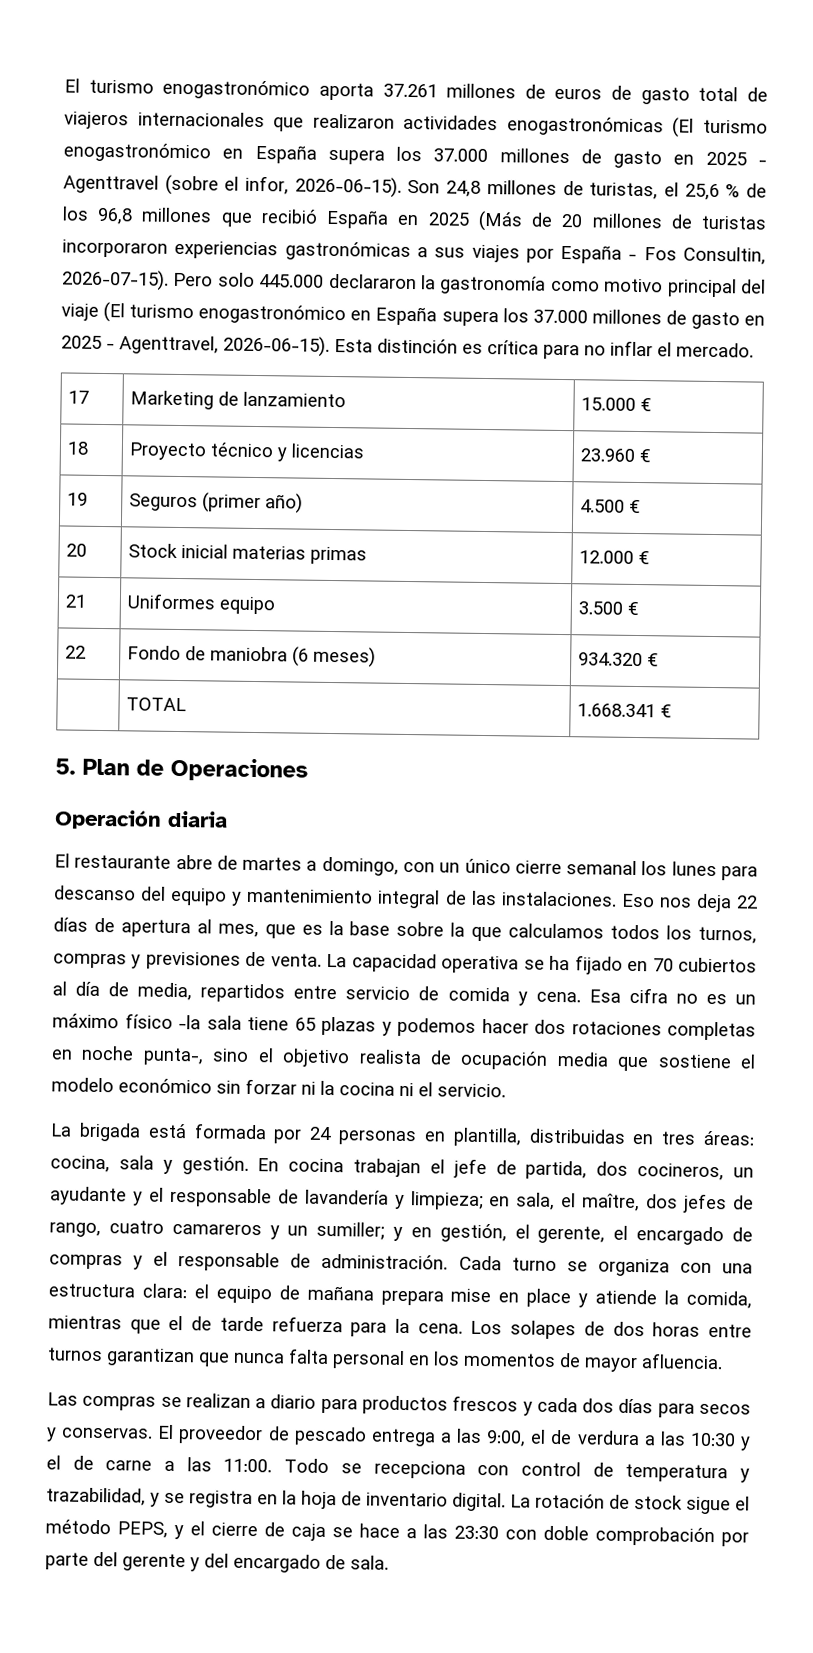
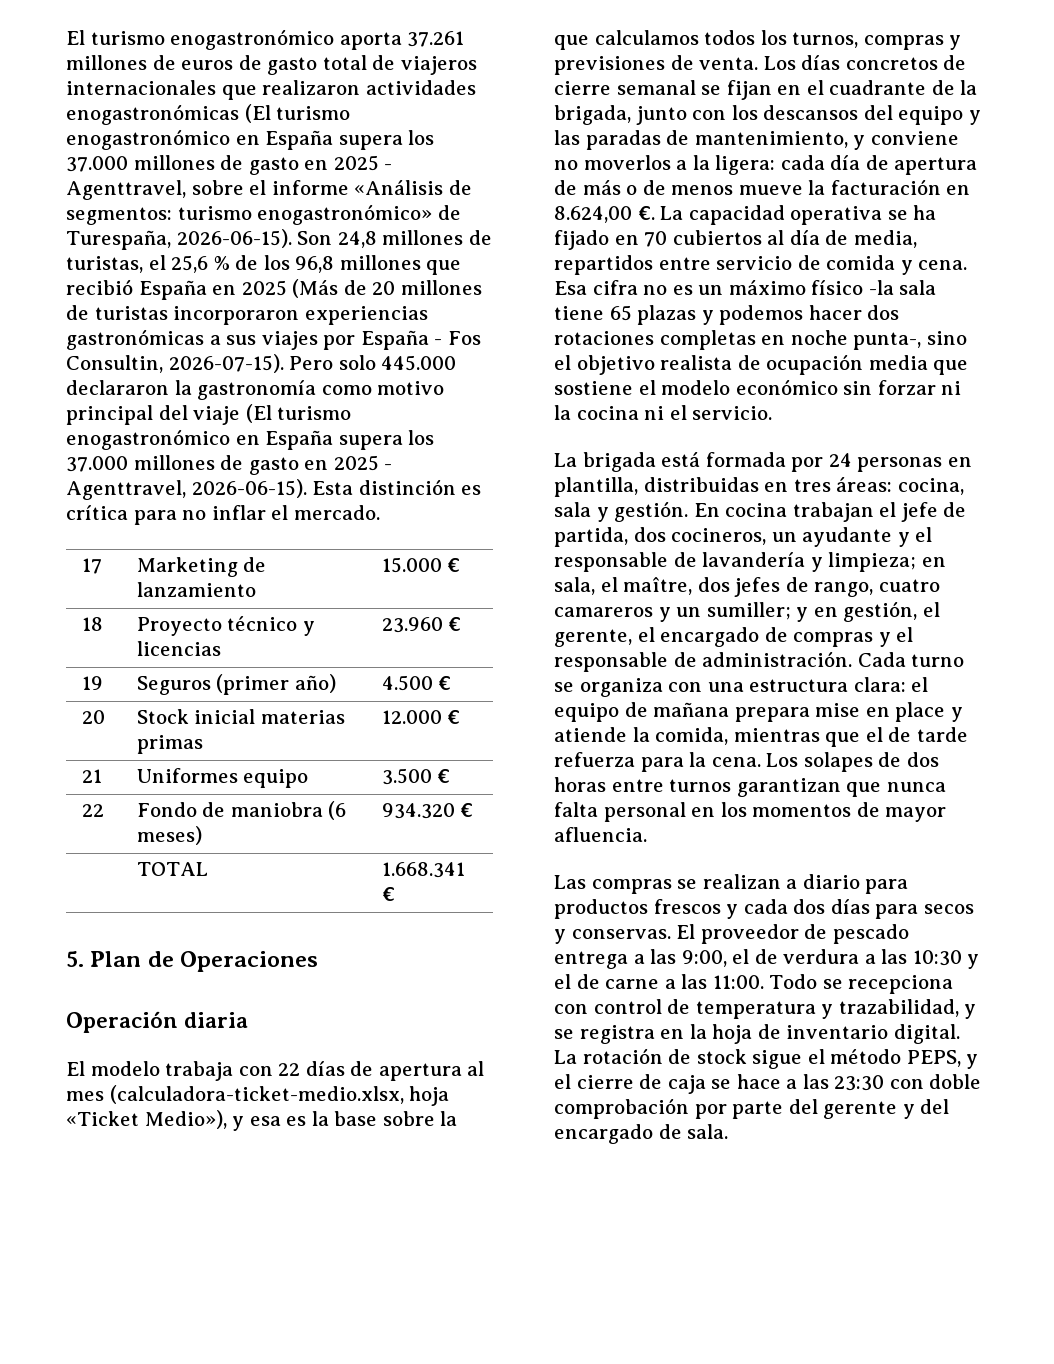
[63,174,290,196] Agenttravel (sobre el infor, -> [66,180,472,200] [66,204,461,225] [66,230,171,250] Agenttravel, sobre el informe «Análisis de segmentos: turismo enogastronómico» de Turespaña,
[74,854,759,881] [54,885,732,913] restaurante abre de martes a domingo, con un único cierre semanal los lunes para descanso del equipo y mantenimiento integral de las instalaciones. Eso nos deja -> [90,1061,273,1081] modelo trabaja con
[217,923,296,939] mes, que -> [66,1085,450,1106] [66,1110,281,1131] mes (calculadora-ticket-medio.xlsx, hoja «Ticket Medio»), y esa
(322, 960) none -> [763,55,967,70] [554,80,978,100] [554,105,981,125] [554,130,959,150] [554,155,978,175] [554,179,971,195] [554,206,655,223] Los días concretos de cierre semanal se fijan en el cuadrante de la brigada, junto con los descansos del equipo y las paradas de mantenimiento, y conviene no moverlos a la ligera: cada día de apertura de más o de menos mueve la facturación en 8.624,00 €.

